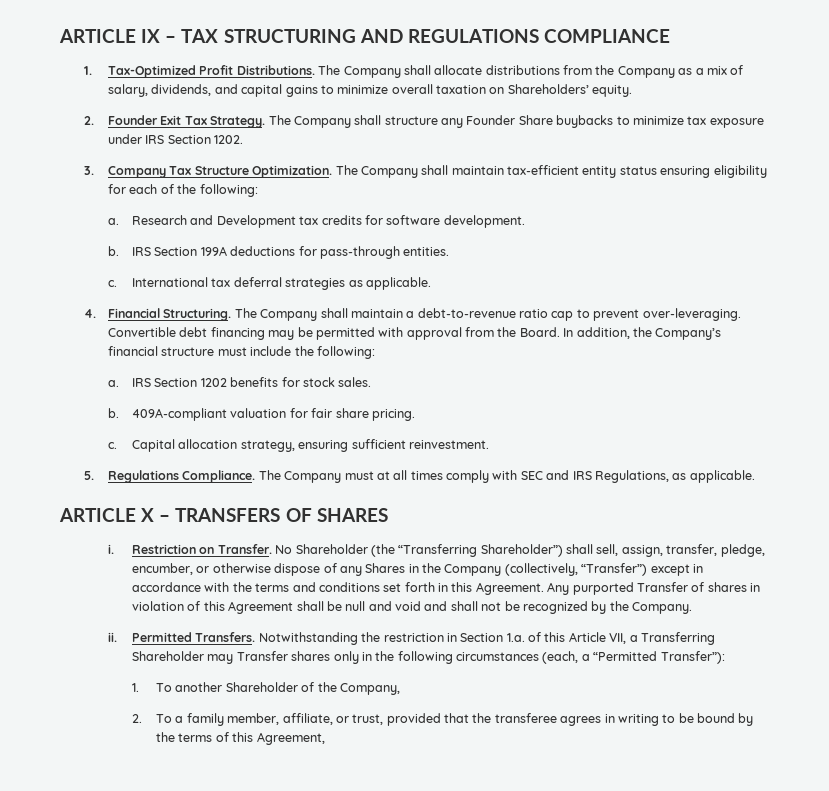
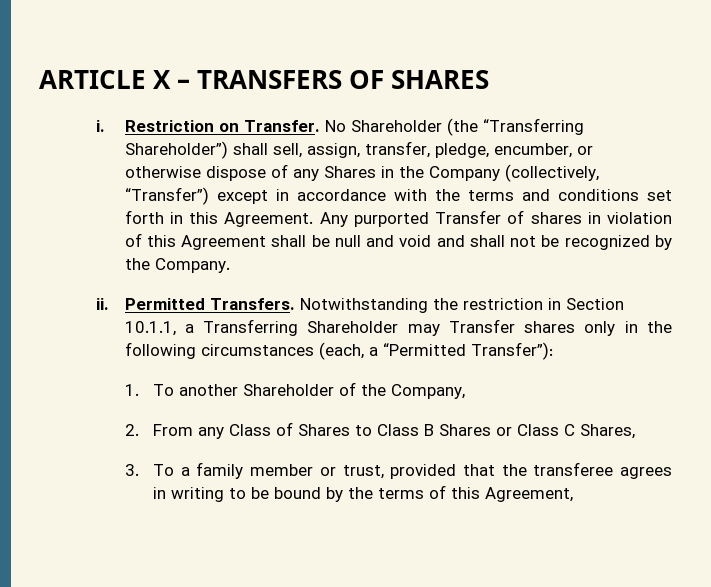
[59,29,670,43] [84,65,744,78] [108,84,633,97] [84,115,764,128] [108,134,244,144] [84,165,767,178] [108,184,258,197] [108,215,525,228] [108,246,450,259] [108,277,431,290] [84,308,741,321] [108,327,722,340] [108,346,375,359] [108,377,372,387] [108,408,415,421] [108,439,489,452] [84,470,755,483] [59,508,136,522] ARTICLE IX – TAX STRUCTURING AND REGULATIONS COMPLIANCE // 1. Tax-Optimized Profit Distributions. The Company shall allocate distributions from the Company as a mix of salary, dividends, and capital gains to minimize overall taxation on Shareholders’ equity. // 2. Founder Exit Tax Strategy. The Company shall structure any Founder Share buybacks to minimize tax exposure under IRS Section 1202. // 3. Company Tax Structure Optimization. The Company shall maintain tax-efficient entity status ensuring eligibility for each of the following: // a. Research and Development tax credits for software development. // b. IRS Section 199A deductions for pass-through entities. // c. International tax deferral strategies as applicable. // 4. Financial Structuring. The Company shall maintain a debt-to-revenue ratio cap to prevent over-leveraging. Convertible debt financing may be permitted with approval from the Board. In addition, the Company’s financial structure must include the following: // a. IRS Section 1202 benefits for stock sales. // b. 409A-compliant valuation for fair share pricing. // c. Capital allocation strategy, ensuring sufficient reinvestment. // 5. Regulations Compliance. The Company must at all times comply with SEC and IRS Regulations, as applicable. // ARTICLE -> [39,70,146,89] ARTICLE
[506,632,627,644] 1.a. of this Article VII, -> [124,321,176,336] 10.1.1,
(143, 718) none -> [153,422,636,439] [124,464,139,476] From any Class of Shares to Class B Shares or Class C Shares, // 3.
[227,713,333,725] member, affiliate, -> [250,464,314,476] member

